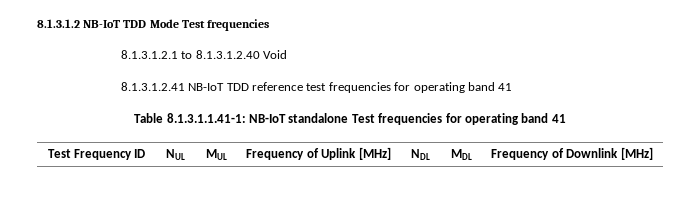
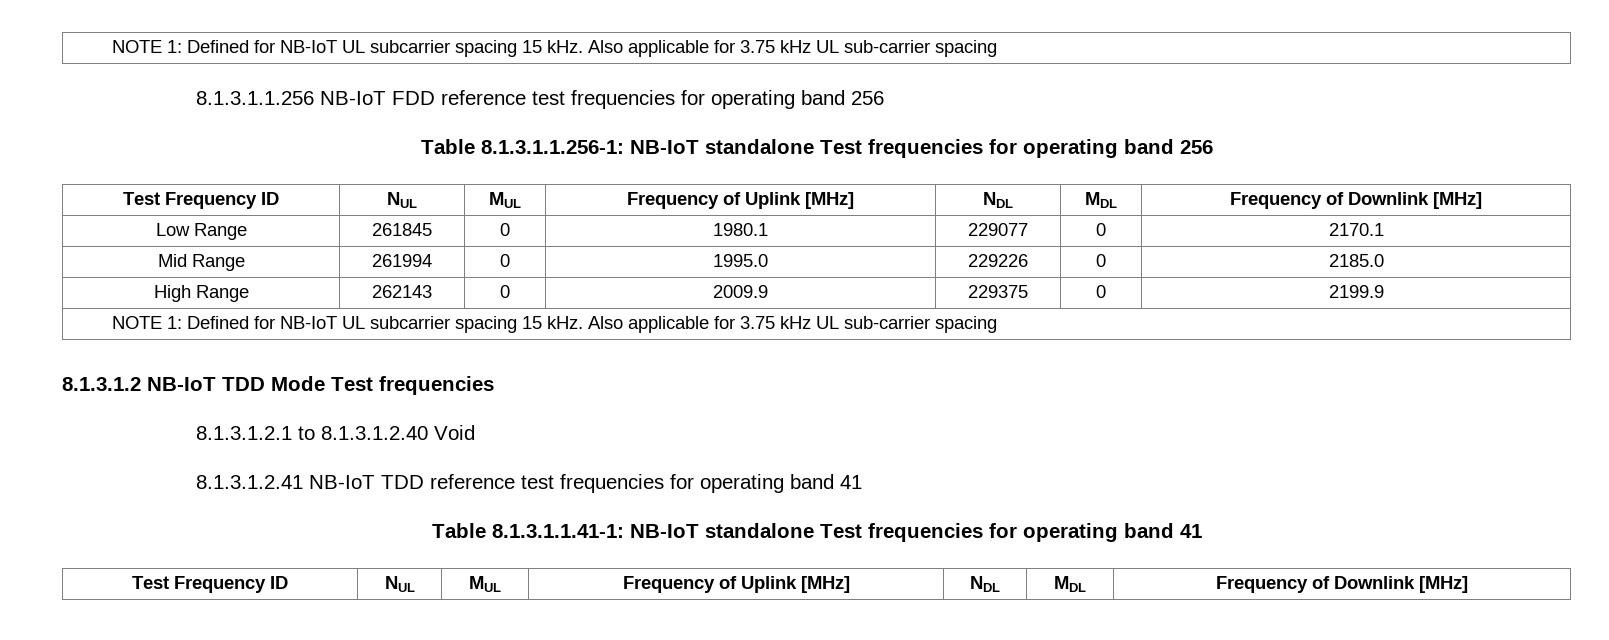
(37, 23) none -> [112,40,998,57] [195,90,884,109] [420,139,1213,158] [122,192,279,209] [387,192,417,208] [489,192,521,208] [627,192,854,209] [983,192,1013,208] [1085,192,1117,208] [1229,192,1482,209] [155,223,247,240] [372,223,432,236] [500,223,510,236] [713,223,768,236] [968,223,1028,236] [1096,223,1106,236] [1328,223,1384,236] [157,254,245,271] [372,254,432,267] [500,254,510,267] [713,254,768,267] [968,254,1028,267] [1096,254,1106,267] [1328,254,1384,267] [153,285,249,302] [372,285,432,298] [500,285,510,298] [713,285,768,298] [968,285,1028,298] [1096,285,1106,298] [1328,285,1384,298] [112,316,998,333] NOTE 1: Defined for NB-IoT UL subcarrier spacing 15 kHz. Also applicable for 3.75 kHz UL sub-carrier spacing // 8.1.3.1.1.256 NB-IoT FDD reference test frequencies for operating band 256 // Table 8.1.3.1.1.256-1: NB-IoT standalone Test frequencies for operating band 256 // Test Frequency ID | NUL | MUL | Frequency of Uplink [MHz] | NDL | MDL | Frequency of Downlink [MHz] // Low Range | 261845 | 0 | 1980.1 | 229077 | 0 | 2170.1 // Mid Range | 261994 | 0 | 1995.0 | 229226 | 0 | 2185.0 // High Range | 262143 | 0 | 2009.9 | 229375 | 0 | 2199.9 // NOTE 1: Defined for NB-IoT UL subcarrier spacing 15 kHz. Also applicable for 3.75 kHz UL sub-carrier spacing //

